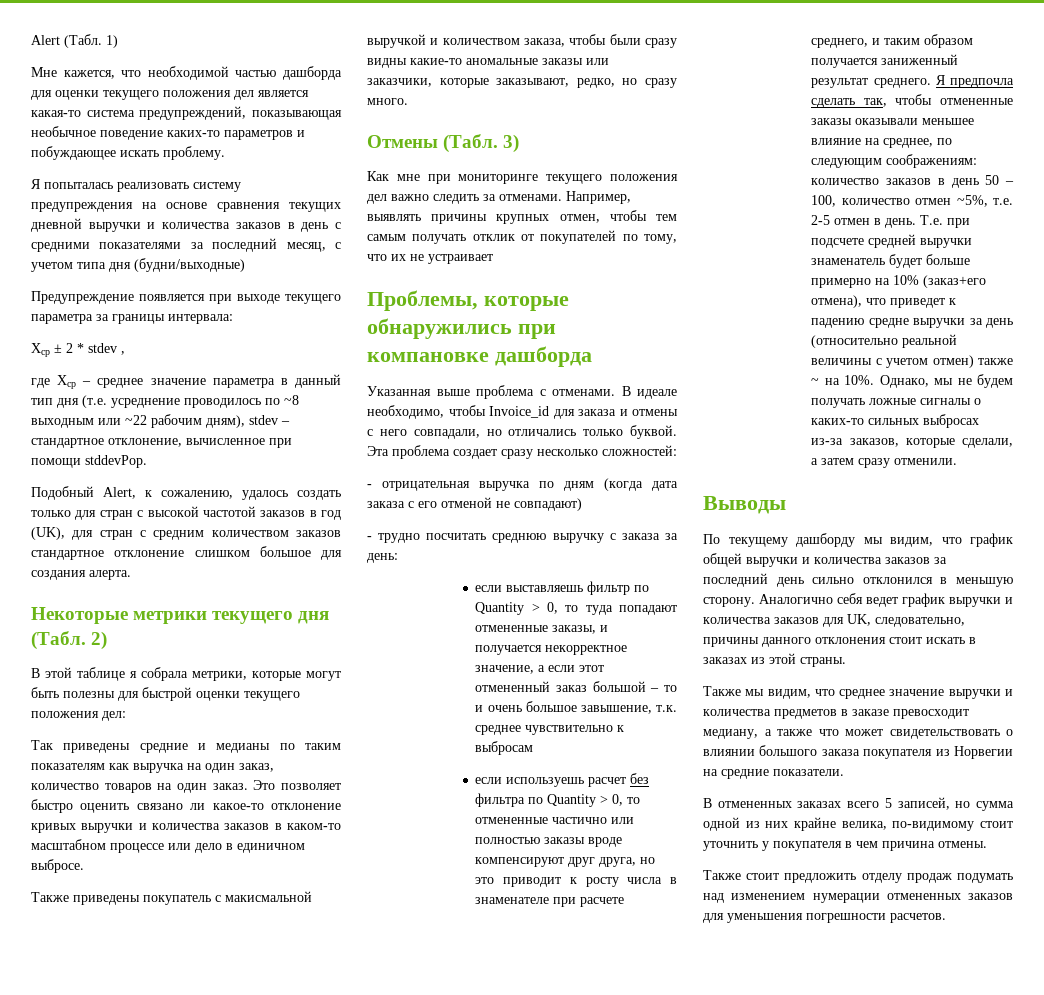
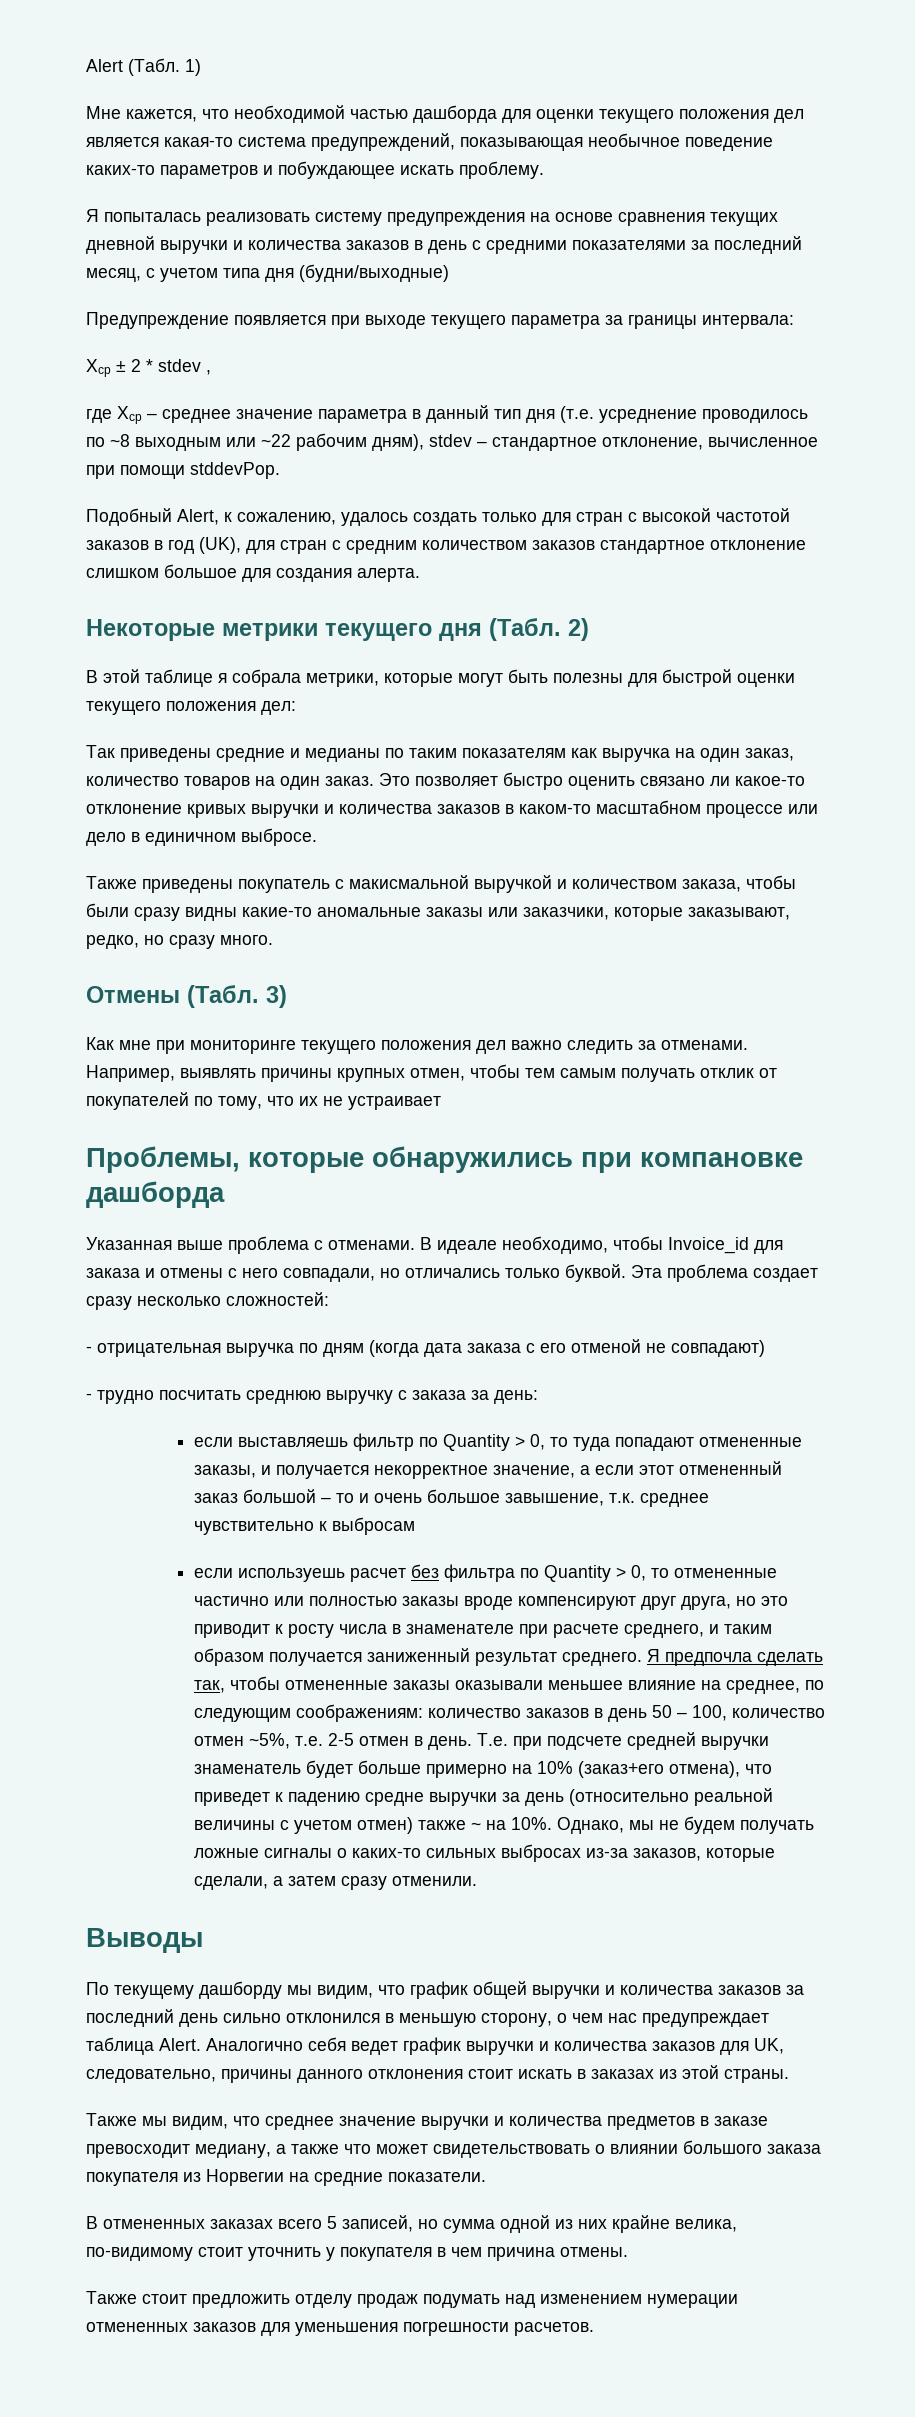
[703,597,755,607] сторону. -> [481,2013,769,2027] [86,2037,201,2055] сторону, о чем нас предупреждает таблица Alert.

